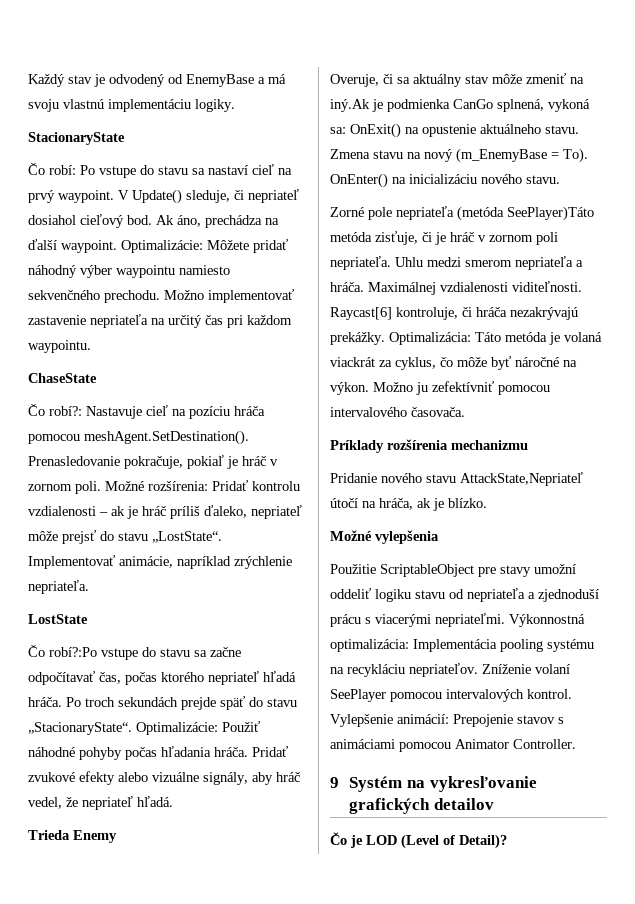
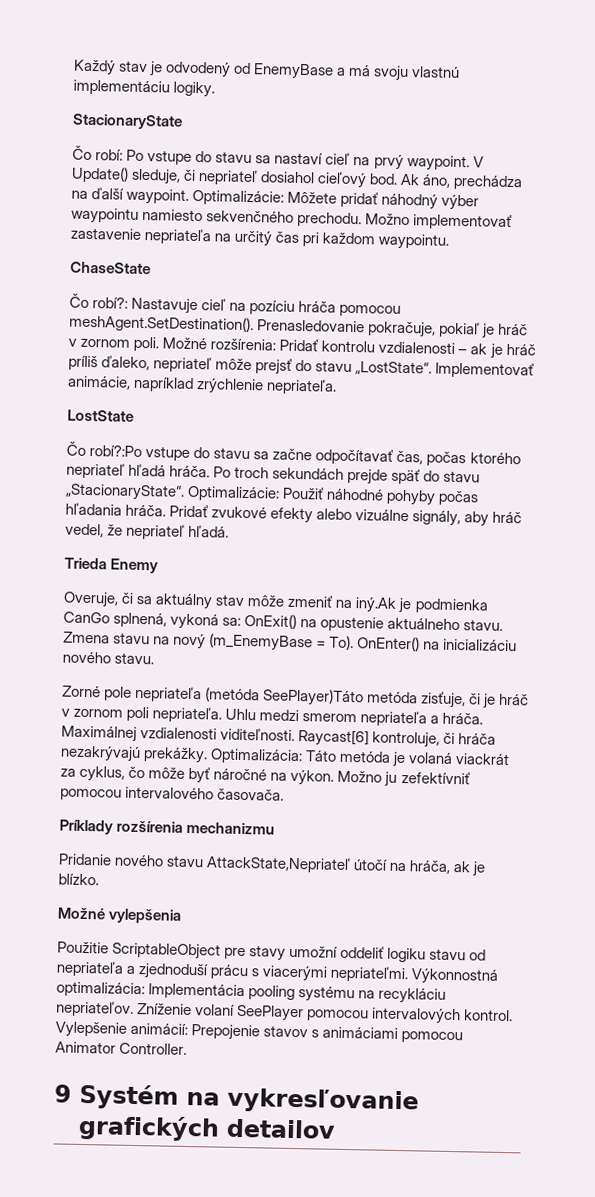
[330,832,507,849] // Čo je LOD (Level of Detail)? -> (337, 1128) none

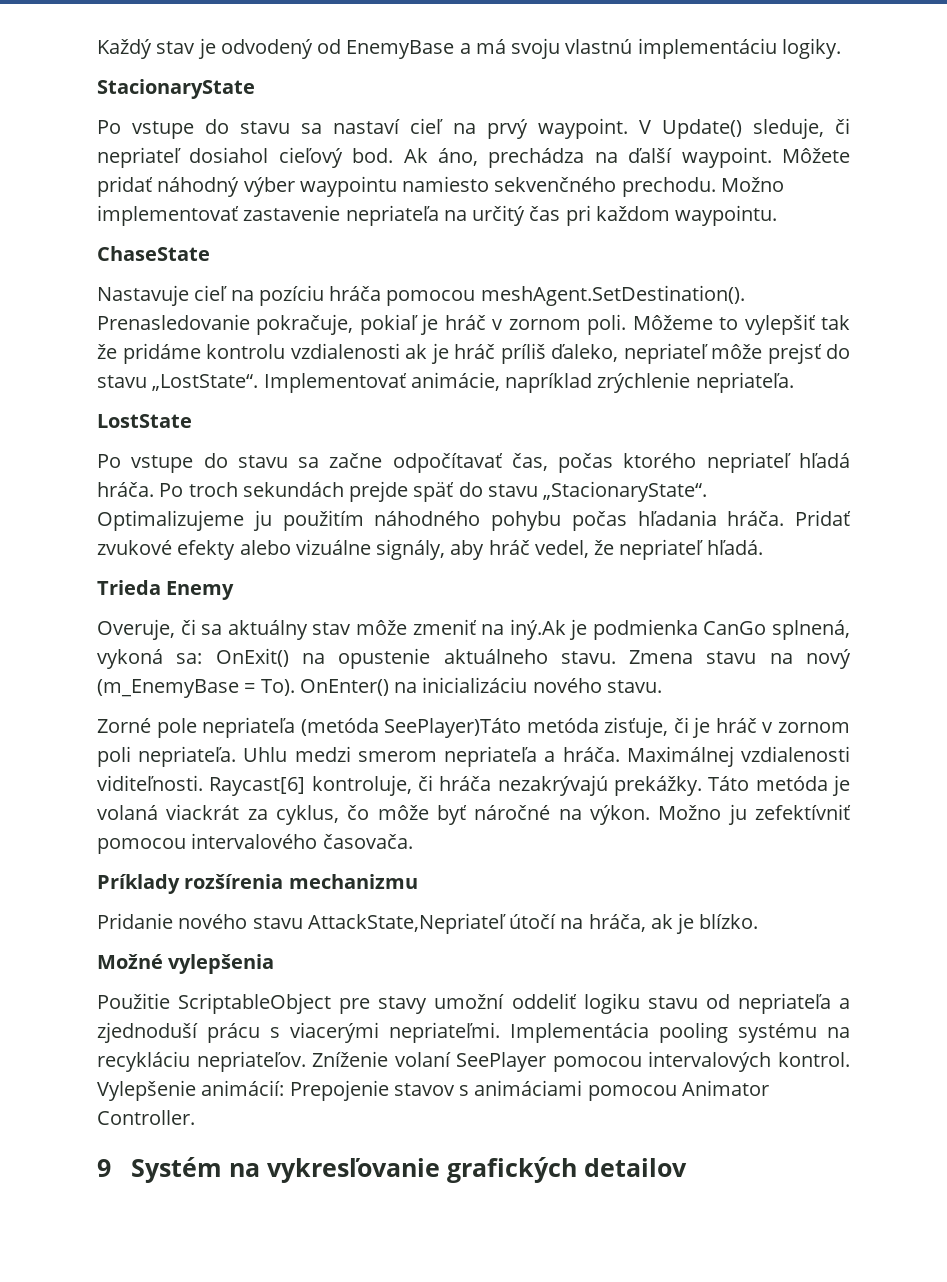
[72,145,124,161] Čo robí: -> (255, 89) none
[192,189,285,206] Optimalizácie: -> (772, 157) none
[69,293,129,309] Čo robí?: -> (210, 253) none
[162,337,319,352] Možné rozšírenia: Pridať -> [632,314,851,335] [97,343,201,364] Môžeme to vylepšiť tak že pridáme
[458,349,468,355] – -> (400, 351) none
[66,441,143,458] Čo robí?:Po -> [97,454,121,468] Po
[187,485,437,506] Optimalizácie: Použiť náhodné pohyby -> [97,510,561,531] Optimalizujeme ju použitím náhodného pohybu
[210,748,304,765] Optimalizácia: -> (703, 786) none
[411,968,499,985] [56,981,145,998] Výkonnostná optimalizácia: -> (500, 1032) none

